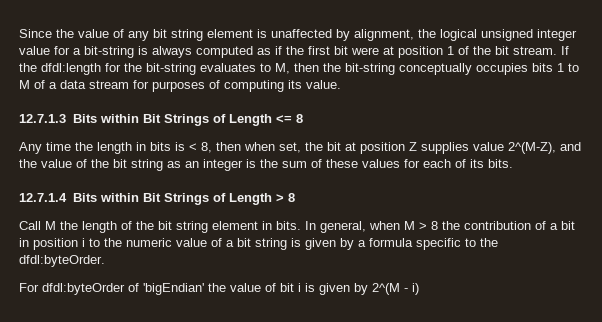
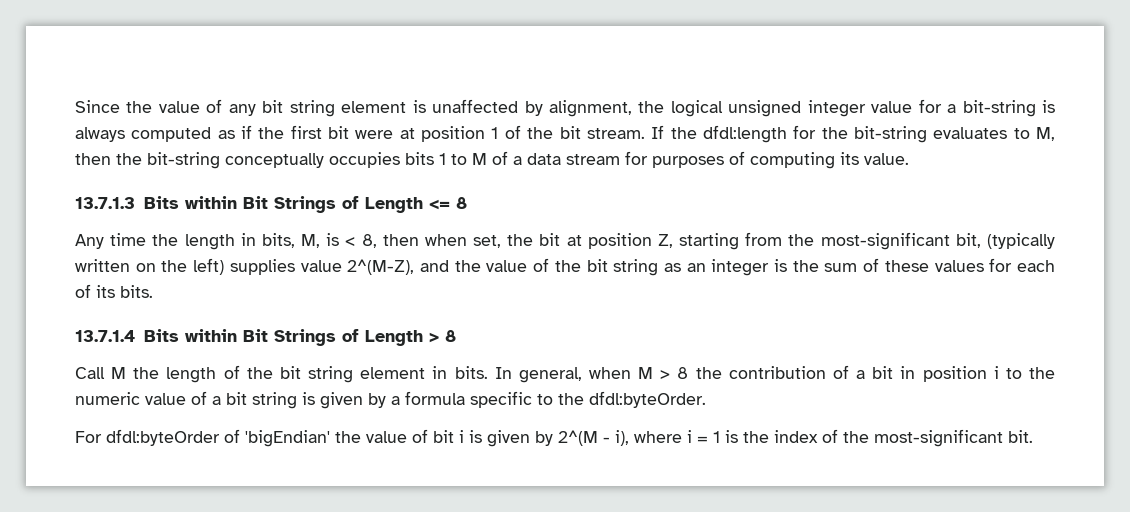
[19,114,66,123] 12.7.1.3 -> [75,197,135,209] 13.7.1.3
[150,142,171,151] bits -> [261,233,321,248] bits, M,
[409,142,417,151] Z -> [657,232,1055,250] [75,258,225,275] Z, starting from the most-significant bit, (typically written on the left)
[19,193,67,202] 12.7.1.4 -> [75,330,135,342] 13.7.1.4
[412,283,419,295] i) -> [615,429,1033,447] i), where i = 1 is the index of the most-significant bit.

